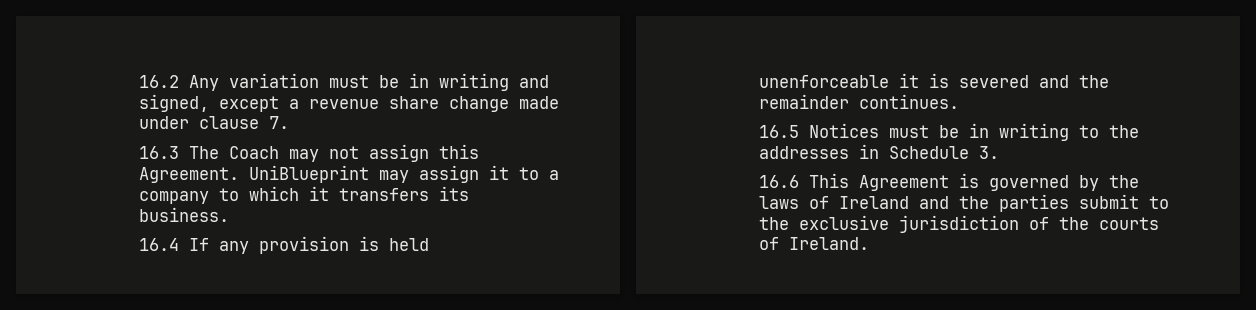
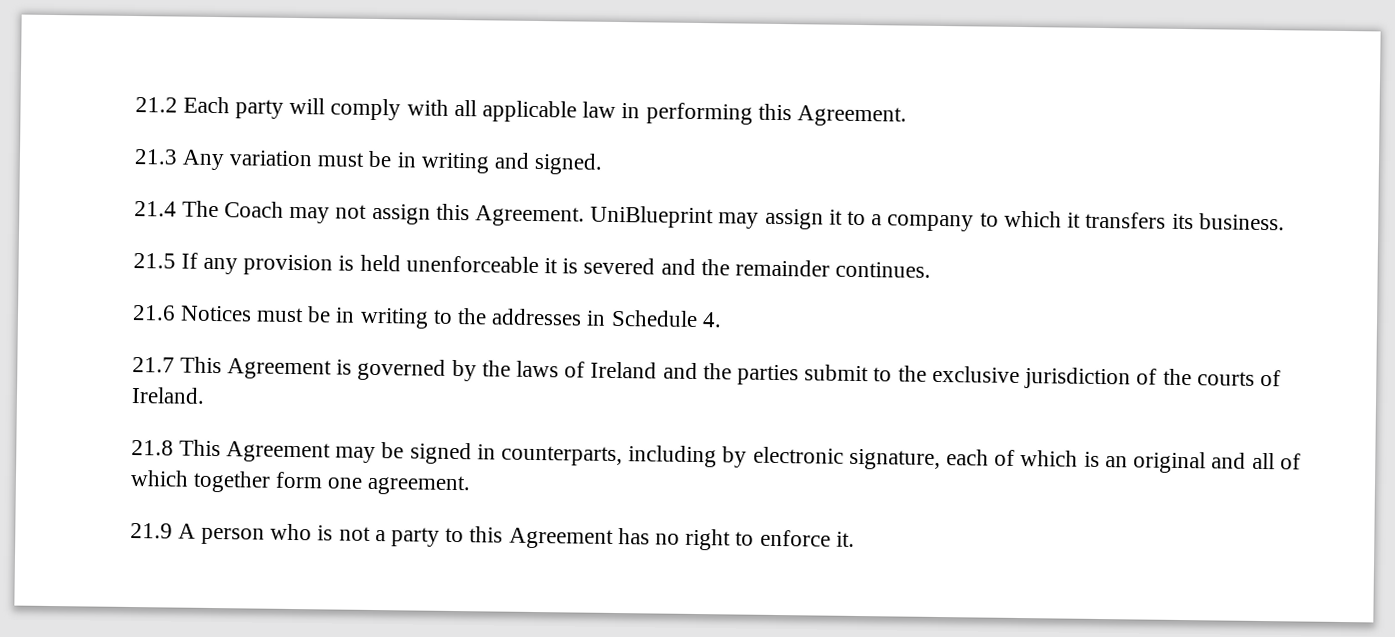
[139,75,180,88] 16.2 -> [134,96,908,127] [133,149,178,165] 21.2 Each party will comply with all applicable law in performing this Agreement. // 21.3
[139,94,560,112] [139,116,290,129] [139,146,180,159] signed, except a revenue share change made under clause 7. // 16.3 -> [534,152,604,175] [133,201,177,217] signed. // 21.4
[139,238,180,251] 16.4 -> [132,252,176,269] 21.5
[759,125,800,138] 16.5 -> [131,304,176,321] 21.6
[979,146,1000,159] [759,175,800,188] 3. // 16.6 -> [701,312,722,328] [131,356,175,373] 4. // 21.7
(870, 243) none -> [130,439,1301,474] [129,469,472,496] [129,522,855,551] // 21.8 This Agreement may be signed in counterparts, including by electronic signature, each of which is an original and all of which together form one agreement. // 21.9 A person who is not a party to this Agreement has no right to enforce it.

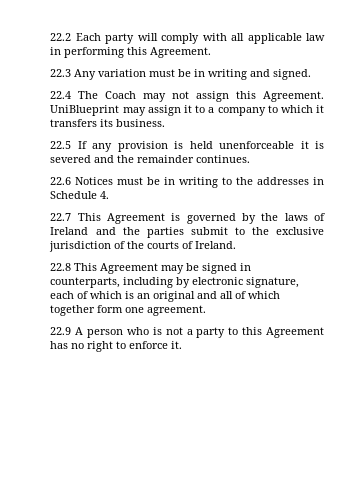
[134,97,178,113] 21.2 -> [50,33,72,41] 22.2
[133,149,178,165] 21.3 -> [50,69,72,77] 22.3
[133,201,177,217] 21.4 -> [50,91,72,99] 22.4
[132,252,176,269] 21.5 -> [50,141,72,149] 22.5
[131,304,176,321] 21.6 -> [50,177,72,185] 22.6
[131,356,175,373] 21.7 -> [50,213,72,221] 22.7
[130,439,174,456] 21.8 -> [50,263,72,271] 22.8
[129,522,173,539] 21.9 -> [50,327,72,335] 22.9

